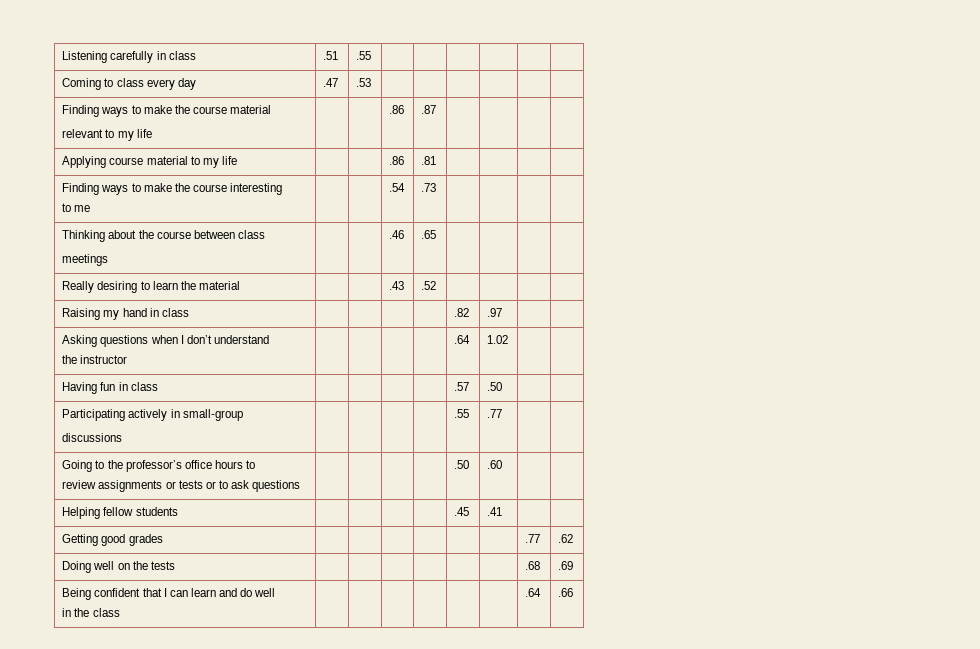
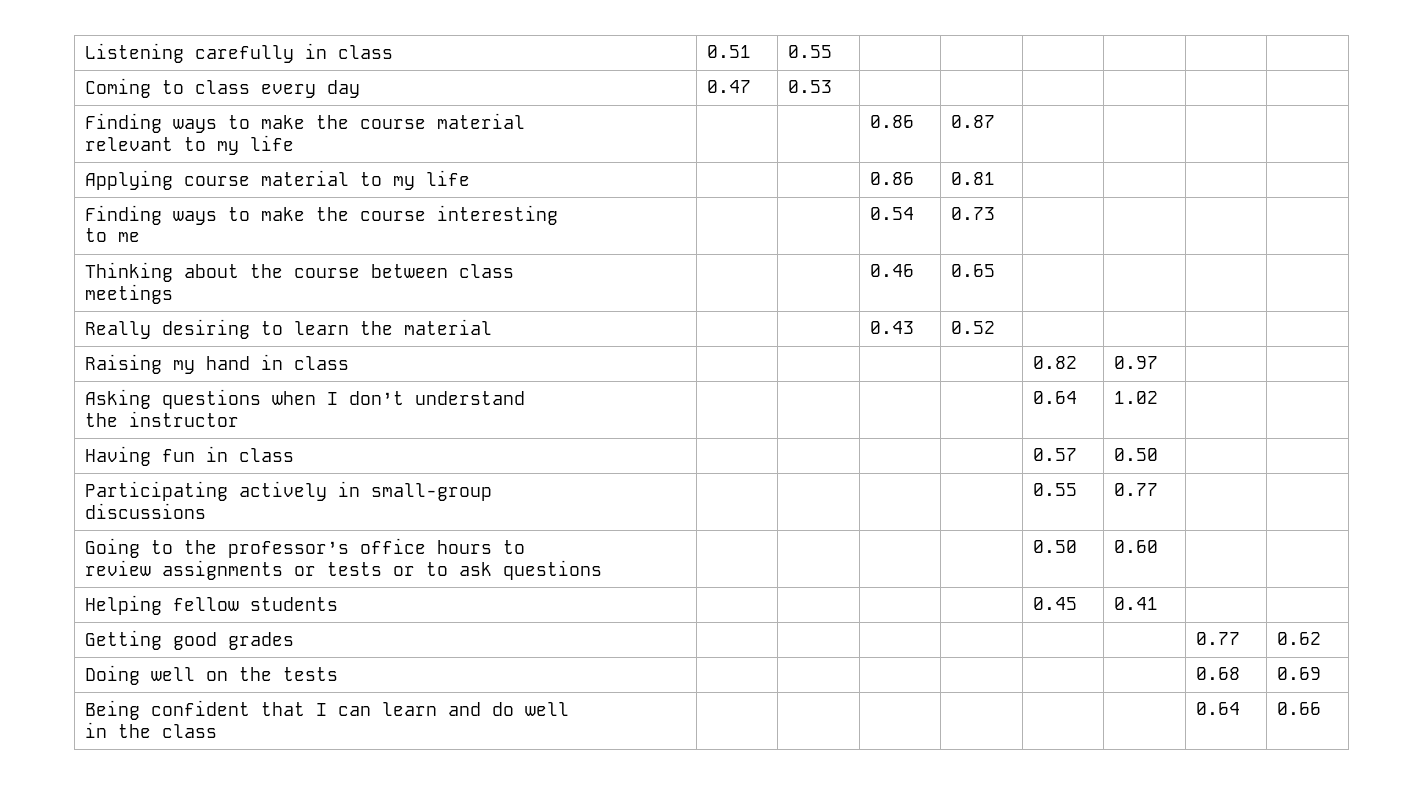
[323,51,339,60] [356,51,372,60] .51 | .55 -> [706,45,751,58] [787,45,832,58] 0.51 | 0.55
[323,78,339,87] [356,78,372,87] .47 | .53 -> [706,80,751,93] [787,80,832,93] 0.47 | 0.53
[389,105,405,114] [421,105,437,114] .86 | .87 -> [869,115,914,128] [950,115,995,128] 0.86 | 0.87
[389,156,405,165] [421,156,437,165] .86 | .81 -> [869,172,914,185] [950,172,995,185] 0.86 | 0.81
[389,183,406,192] [421,183,437,192] .54 | .73 -> [869,207,914,220] [950,207,995,220] 0.54 | 0.73
[389,230,405,239] [421,230,437,239] .46 | .65 -> [869,264,914,277] [950,264,995,277] 0.46 | 0.65
[389,281,405,290] [421,281,437,290] .43 | .52 -> [869,321,914,334] [950,321,995,334] 0.43 | 0.52
[454,308,470,317] [487,308,503,317] .82 | .97 -> [1032,356,1077,369] [1113,356,1158,369] 0.82 | 0.97
[454,335,471,344] .64 -> [1032,391,1077,404] 0.64
[454,382,470,391] [487,382,503,391] .57 | .50 -> [1032,448,1077,461] [1113,448,1158,461] 0.57 | 0.50
[454,409,470,418] [487,409,503,418] .55 | .77 -> [1032,483,1077,496] [1113,483,1158,496] 0.55 | 0.77
[454,460,470,469] [487,460,503,469] .50 | .60 -> [1032,540,1077,553] [1113,540,1158,553] 0.50 | 0.60
[454,507,470,516] [487,507,503,516] .45 | .41 -> [1032,597,1077,610] [1113,597,1158,610] 0.45 | 0.41
[525,534,541,543] [558,534,574,543] .77 | .62 -> [1195,632,1240,645] [1276,632,1321,645] 0.77 | 0.62
[525,561,541,570] [558,561,574,570] .68 | .69 -> [1195,667,1240,680] [1276,667,1321,680] 0.68 | 0.69
[525,588,542,597] [558,588,574,597] .64 | .66 -> [1195,702,1240,715] [1276,702,1321,715] 0.64 | 0.66

